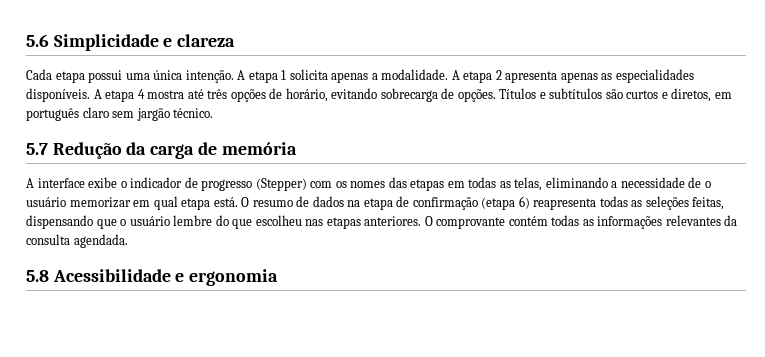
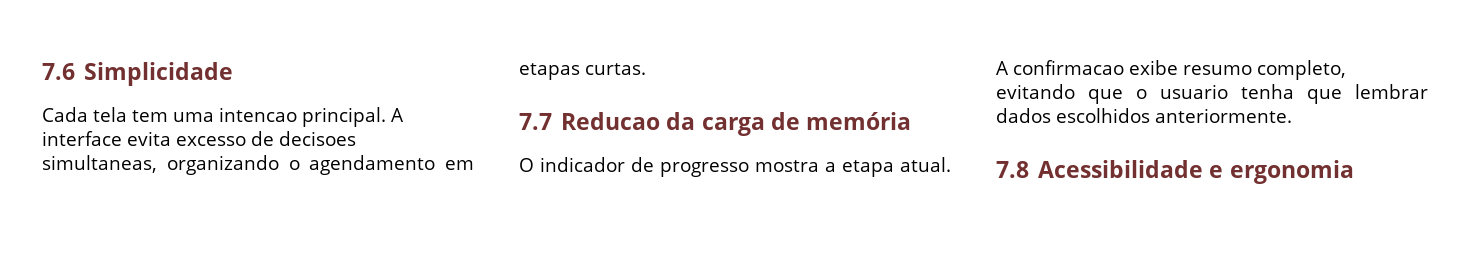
[26,34,49,47] 5.6 -> [42,63,75,80] 7.6
[163,34,236,47] e clareza -> (234, 74) none
[55,69,694,83] [26,88,732,102] [26,107,214,121] [26,142,297,159] [26,177,711,191] [26,196,725,210] [26,215,738,229] [26,234,128,248] [26,270,49,282] etapa possui uma única intenção. A etapa 1 solicita apenas a modalidade. A etapa 2 apresenta apenas as especialidades disponíveis. A etapa 4 mostra até três opções de horário, evitando sobrecarga de opções. Títulos e subtítulos são curtos e diretos, em português claro sem jargão técnico. // 5.7 Redução da carga de memória // A interface exibe o indicador de progresso (Stepper) com os nomes das etapas em todas as telas, eliminando a necessidade de o usuário memorizar em qual etapa está. O resumo de dados na etapa de confirmação (etapa 6) reapresenta todas as seleções feitas, dispensando que o usuário lembre do que escolheu nas etapas anteriores. O comprovante contém todas as informações relevantes da consulta agendada. // 5.8 -> [93,107,404,127] [42,131,356,146] [42,155,474,175] [519,63,646,80] [519,112,912,136] [519,157,951,177] [996,60,1346,80] [996,84,1428,104] [996,108,1292,123] [996,161,1029,178] tela tem uma intencao principal. A interface evita excesso de decisoes simultaneas, organizando o agendamento em etapas curtas. // 7.7 Reducao da carga de memória // O indicador de progresso mostra a etapa atual. A confirmacao exibe resumo completo, evitando que o usuario tenha que lembrar dados escolhidos anteriormente. // 7.8

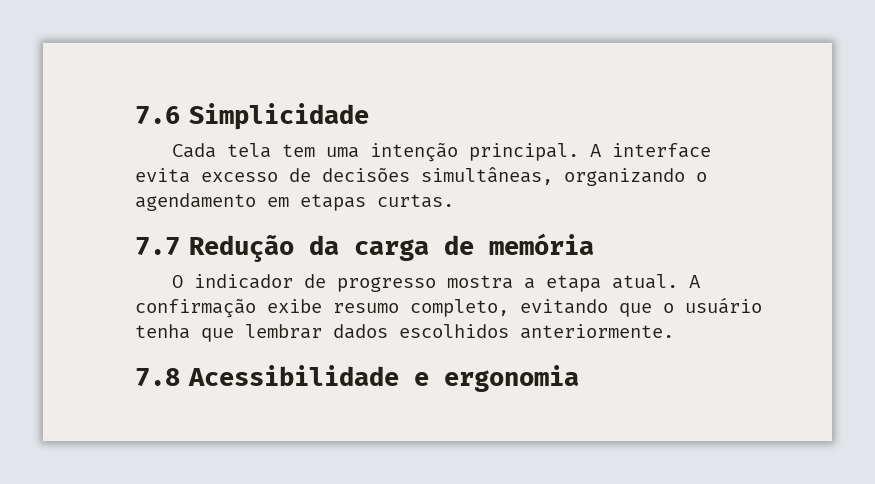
[219,107,297,122] intencao -> [369,142,458,162] intenção
[279,131,356,146] [42,155,157,173] decisoes simultaneas, -> [322,167,553,185] decisões simultâneas,
[561,112,661,130] Reducao -> [189,235,295,262] Redução
[1013,60,1124,75] confirmacao -> [135,298,256,318] confirmação
[1160,84,1228,99] usuario -> [685,297,762,314] usuário

